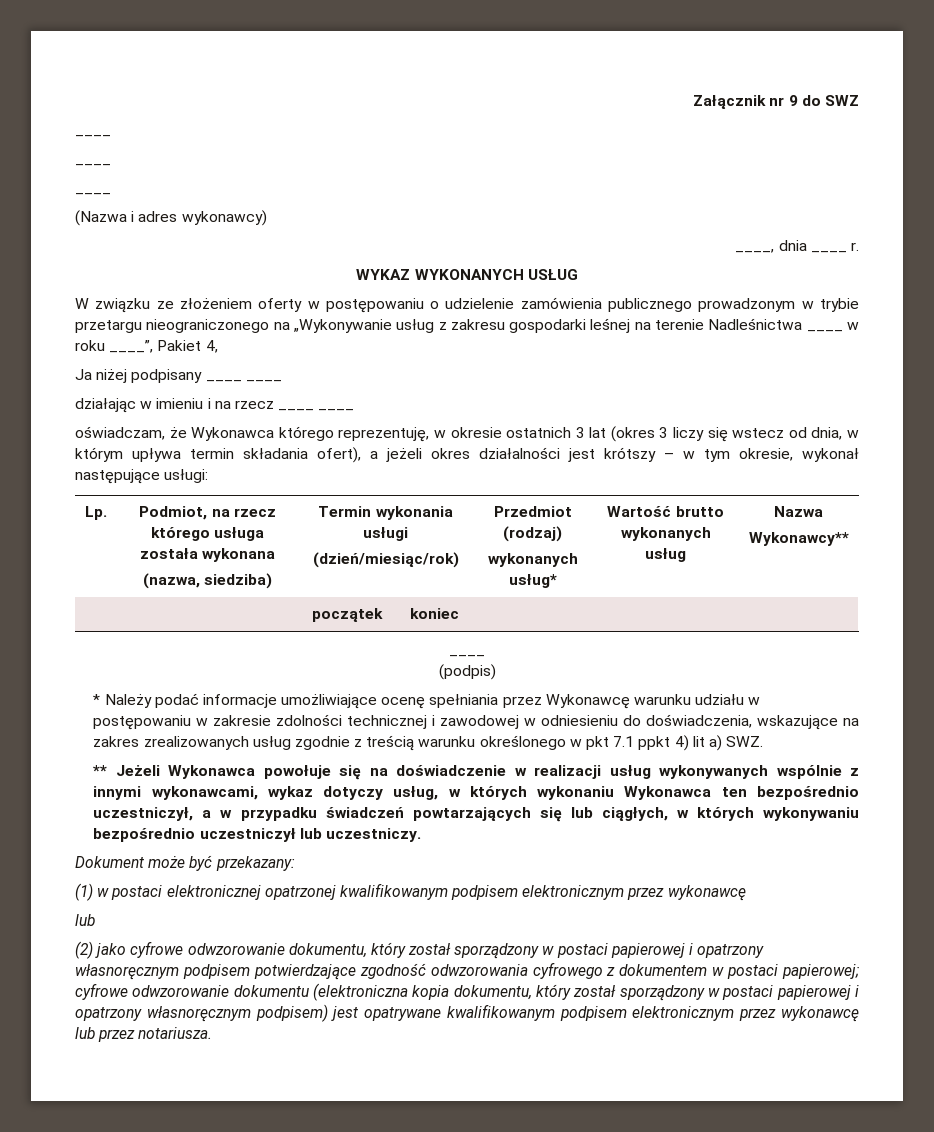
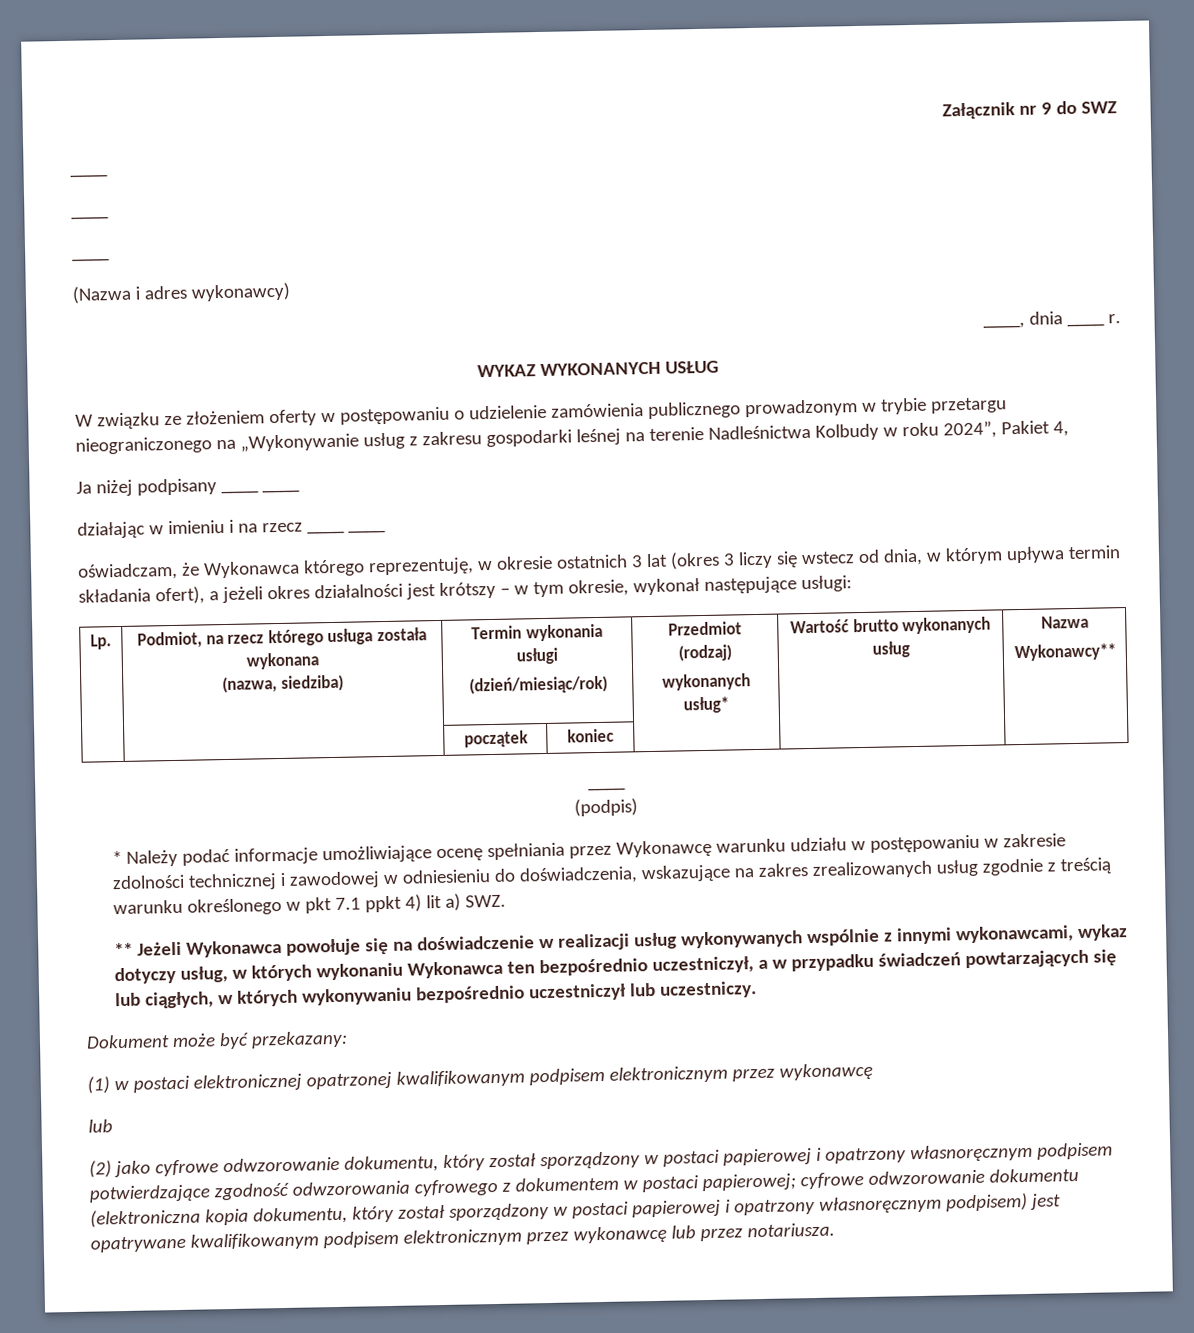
[806,330,843,332] ____ -> [814,423,879,441] Kolbudy
[109,340,154,353] ____”, -> [942,420,997,439] 2024”,

